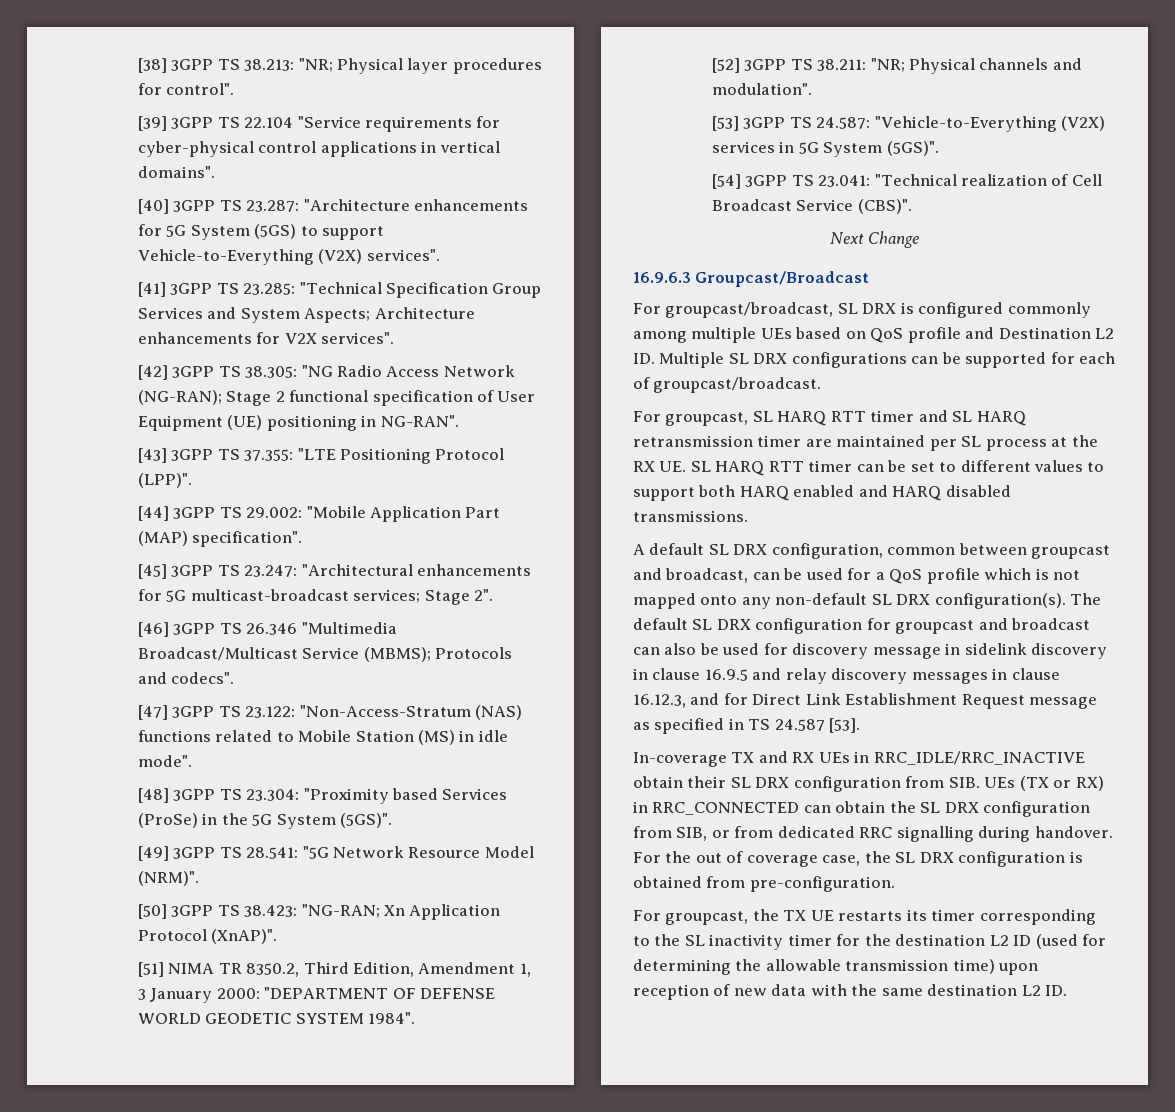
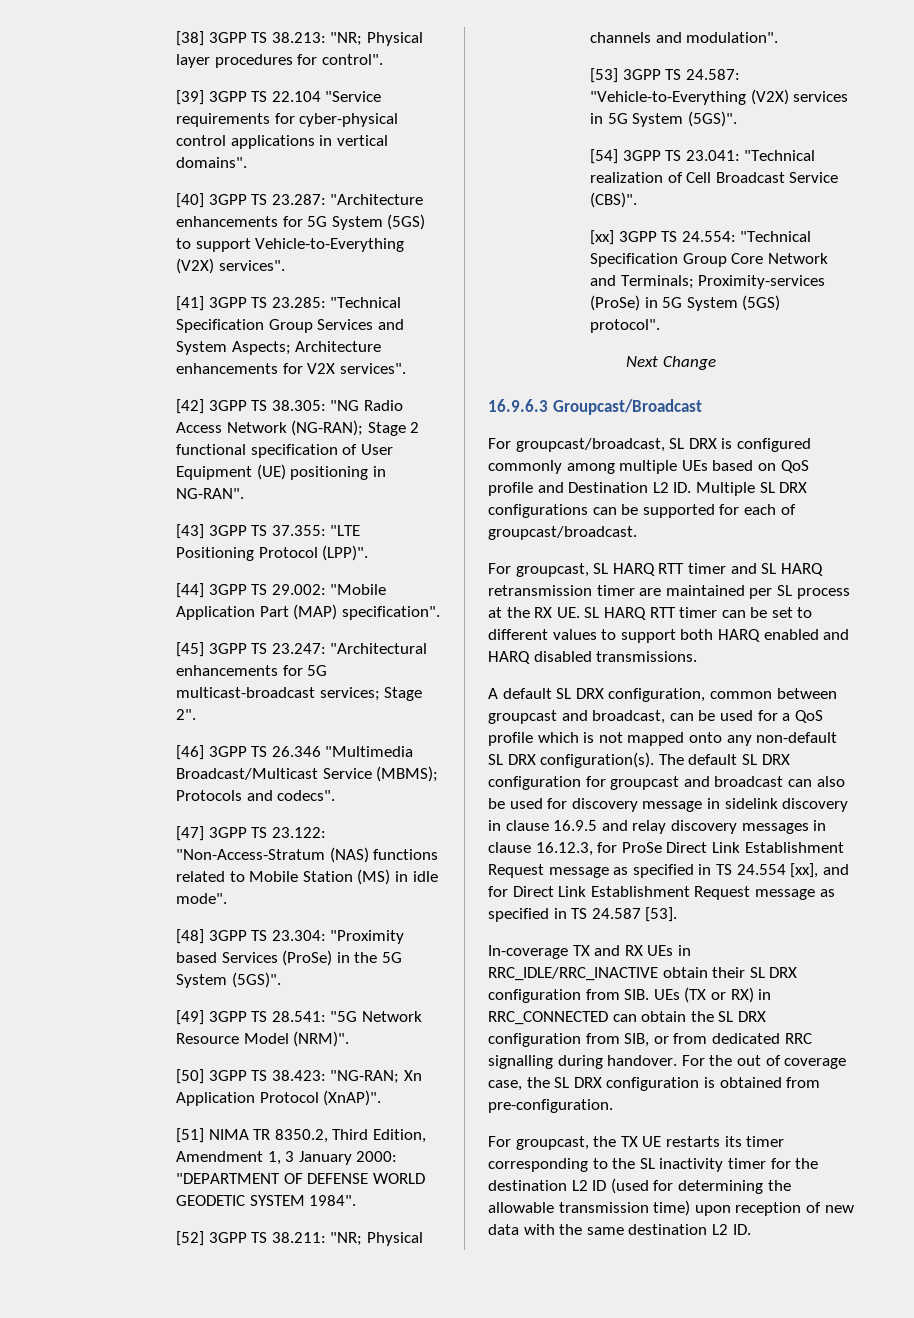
(912, 206) none -> [589,230,812,245] [589,253,828,267] [589,275,826,289] [589,295,781,311] [589,319,660,333] // [xx] 3GPP TS 24.554: "Technical Specification Group Core Network and Terminals; Proximity-services (ProSe) in 5G System (5GS) protocol".
(686, 701) none -> [597,842,844,853] [488,863,819,878] for ProSe Direct Link Establishment Request message as specified in TS 24.554 [xx],

